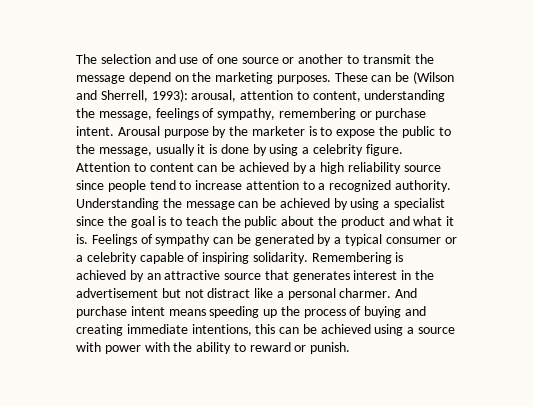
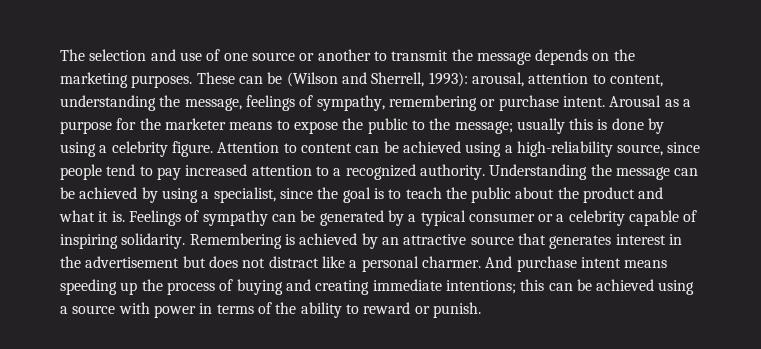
[128,72,171,84] depend -> [535,49,589,65] depends
[163,126,227,138] purpose by -> [664,99,691,107] [60,118,137,134] as a purpose for
[308,126,317,136] is -> [229,122,273,130] means
[98,144,206,156] message, usually it -> [454,118,594,134] message; usually this
[292,162,441,174] by a high reliability source -> [465,141,664,157] using a high-reliability source,
[195,180,243,190] increase -> [156,164,248,180] pay increased
[394,198,446,210] specialist -> [213,187,276,203] specialist,
(181, 293) none -> [208,256,238,268] does
[191,324,252,336] intentions, -> [445,280,516,294] intentions;
[144,342,170,352] with -> [199,302,272,314] in terms of

